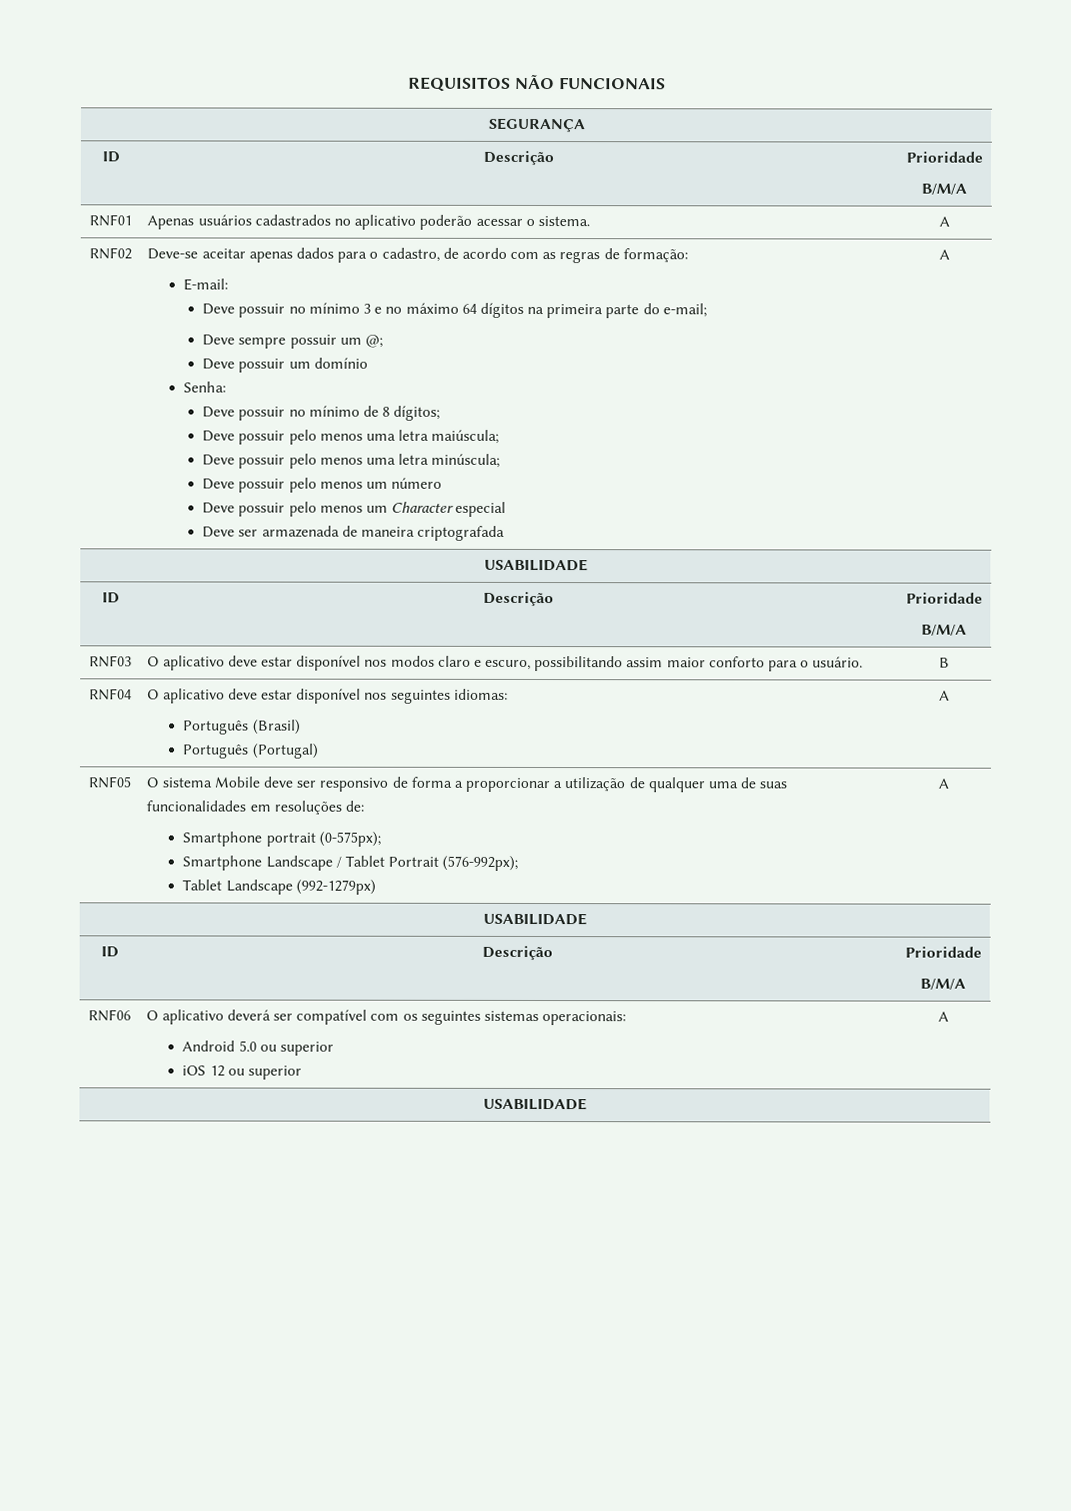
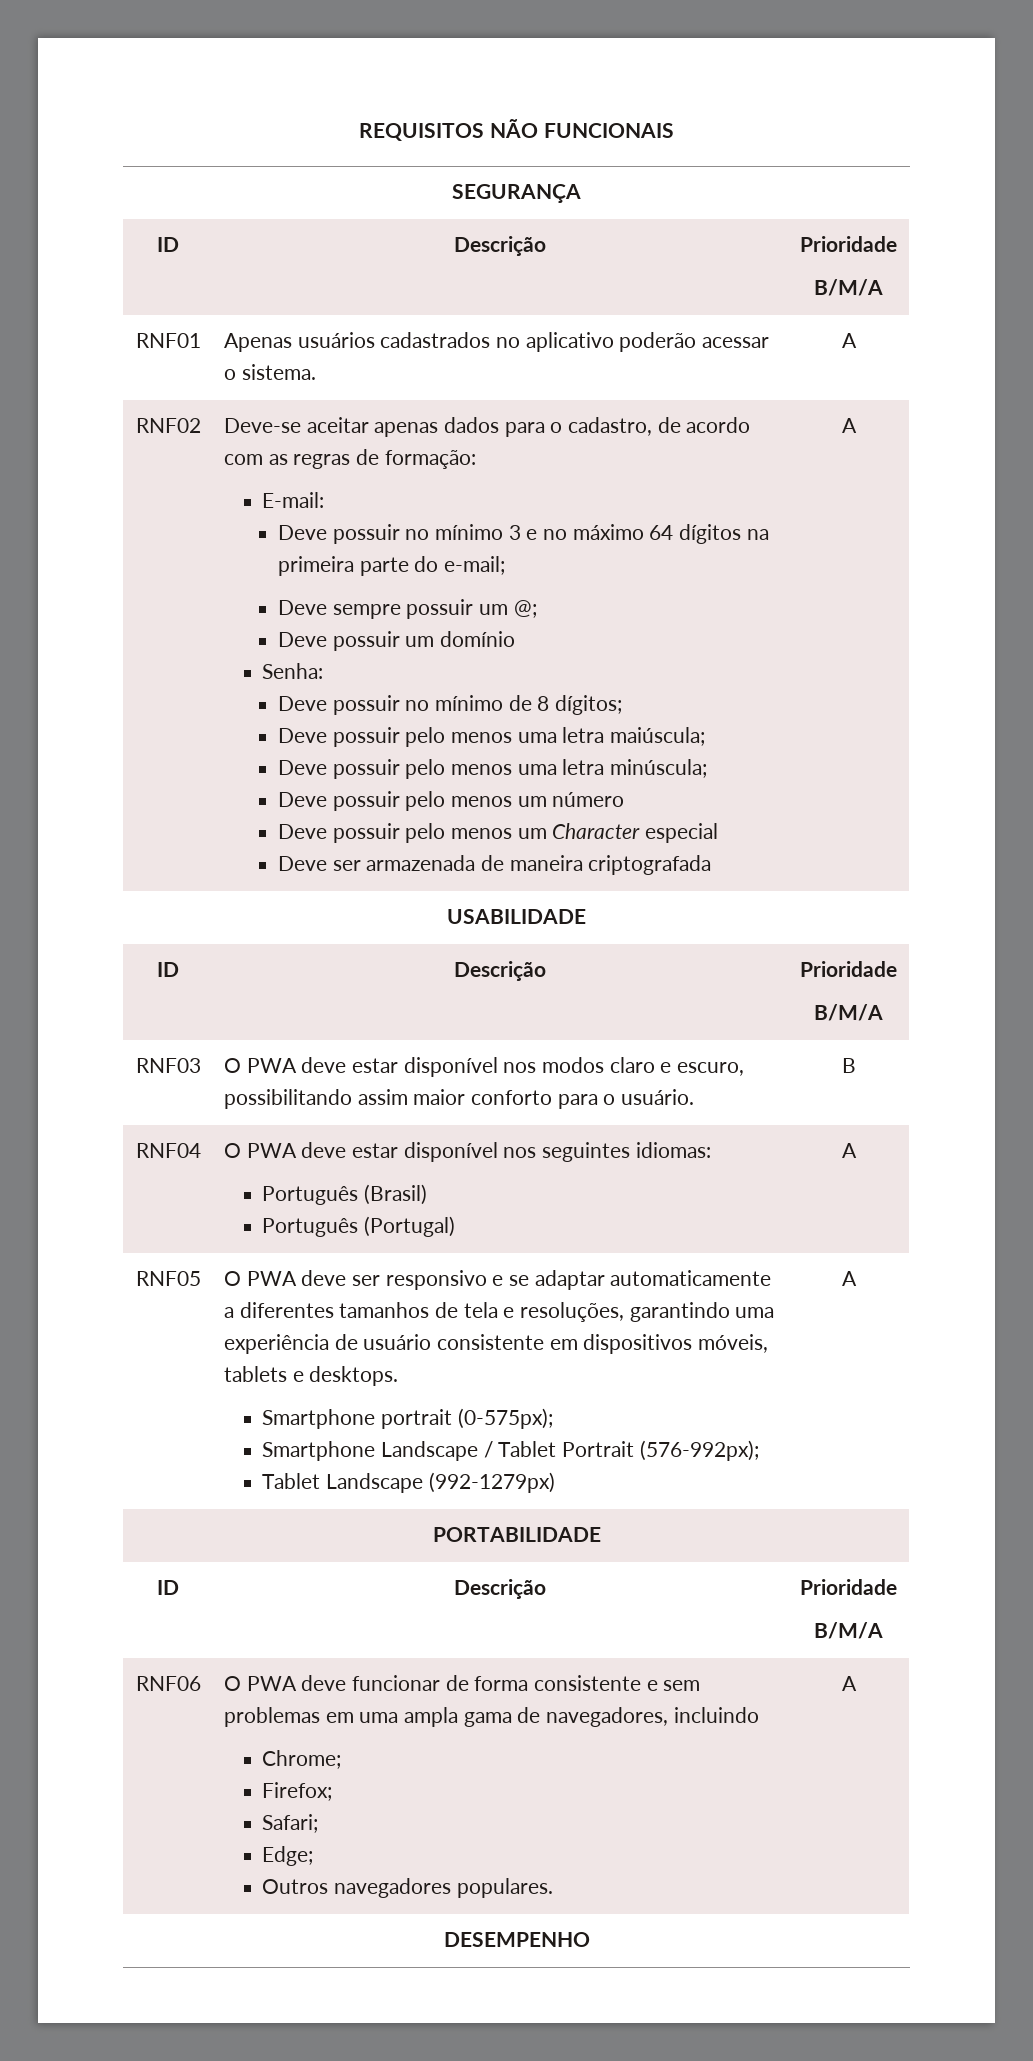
[162,655,225,671] aplicativo -> [246,1058,297,1073] PWA
[162,688,225,704] aplicativo -> [246,1143,297,1158] PWA
[161,776,260,788] sistema Mobile -> [246,1271,297,1286] PWA
[391,776,788,793] [146,800,364,815] de forma a proporcionar a utilização de qualquer uma de suas funcionalidades em resoluções de: -> [492,1270,772,1290] [223,1302,775,1322] [223,1334,768,1354] [223,1366,399,1386] e se adaptar automaticamente a diferentes tamanhos de tela e resoluções, garantindo uma experiência de usuário consistente em dispositivos móveis, tablets e desktops.
[483,912,587,926] USABILIDADE -> [432,1527,601,1542] PORTABILIDADE
[161,1009,627,1026] [182,1040,334,1056] [182,1065,302,1080] [937,1011,949,1022] [483,1097,587,1111] aplicativo deverá ser compatível com os seguintes sistemas operacionais: // Android 5.0 ou superior // iOS 12 ou superior | A // USABILIDADE -> [246,1675,701,1691] [223,1707,759,1727] [262,1750,342,1769] [262,1782,333,1801] [262,1814,319,1833] [262,1846,314,1866] [262,1878,553,1898] [841,1676,857,1691] [443,1932,590,1947] PWA deve funcionar de forma consistente e sem problemas em uma ampla gama de navegadores, incluindo // Chrome; // Firefox; // Safari; // Edge; // Outros navegadores populares. | A // DESEMPENHO

